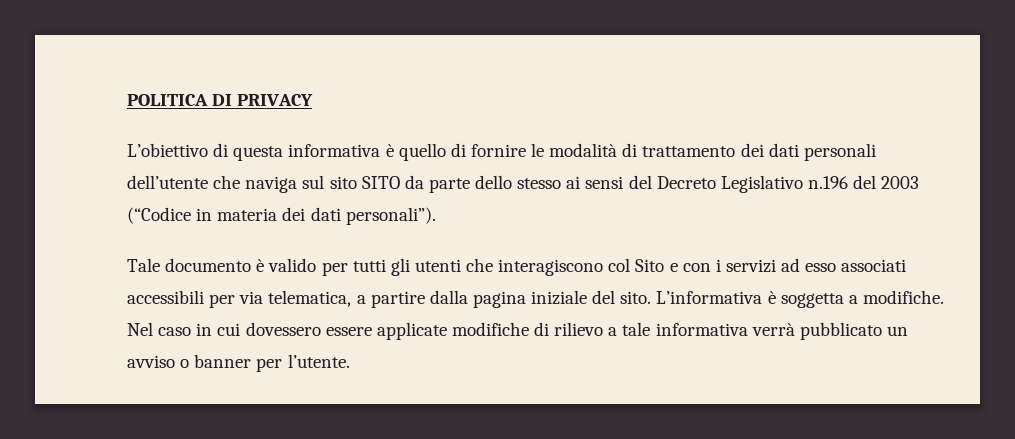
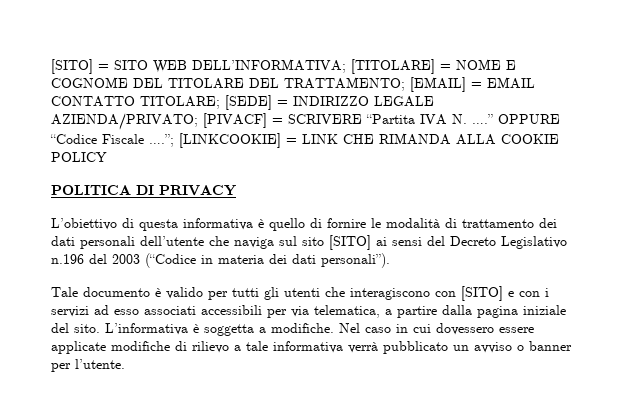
(127, 100) none -> [51,59,516,74] [51,77,535,92] [51,95,434,110] [51,113,560,130] [50,133,559,148] [51,152,107,162] [SITO] = SITO WEB DELL’INFORMATIVA; [TITOLARE] = NOME E COGNOME DEL TITOLARE DEL TRATTAMENTO; [EMAIL] = EMAIL CONTATTO TITOLARE; [SEDE] = INDIRIZZO LEGALE AZIENDA/PRIVATO; [PIVACF] = SCRIVERE “Partita IVA N. ….” OPPURE “Codice Fiscale ….”; [LINKCOOKIE] = LINK CHE RIMANDA ALLA COOKIE POLICY //
[361,175,562,193] SITO da parte dello stesso -> [329,235,371,250] [SITO]
[608,258,665,272] col Sito -> [435,286,503,301] con [SITO]

